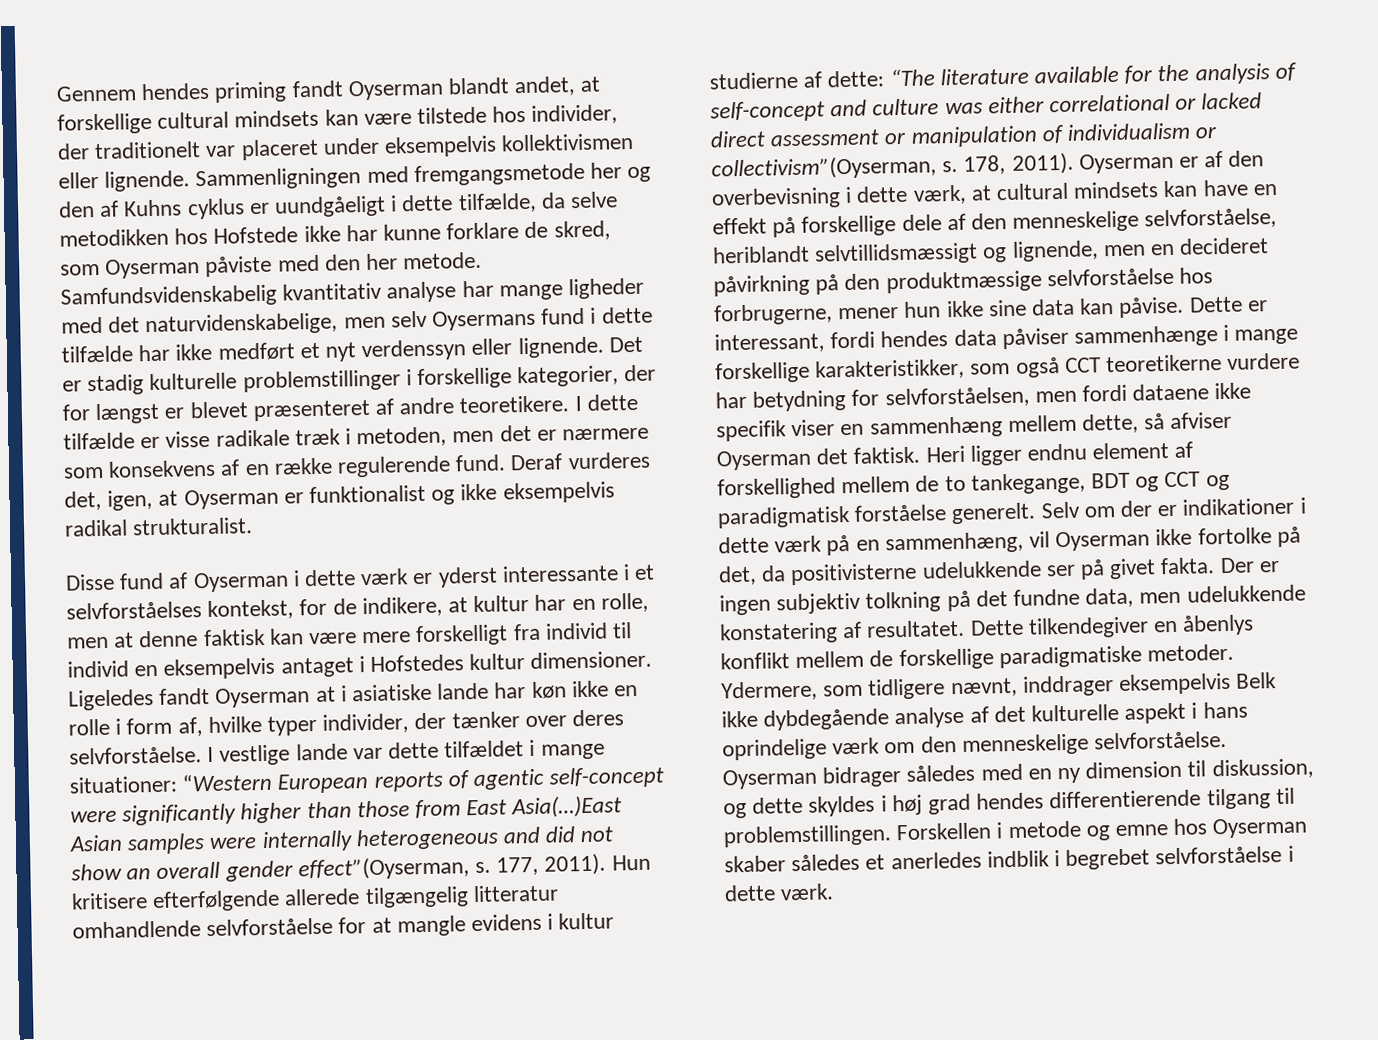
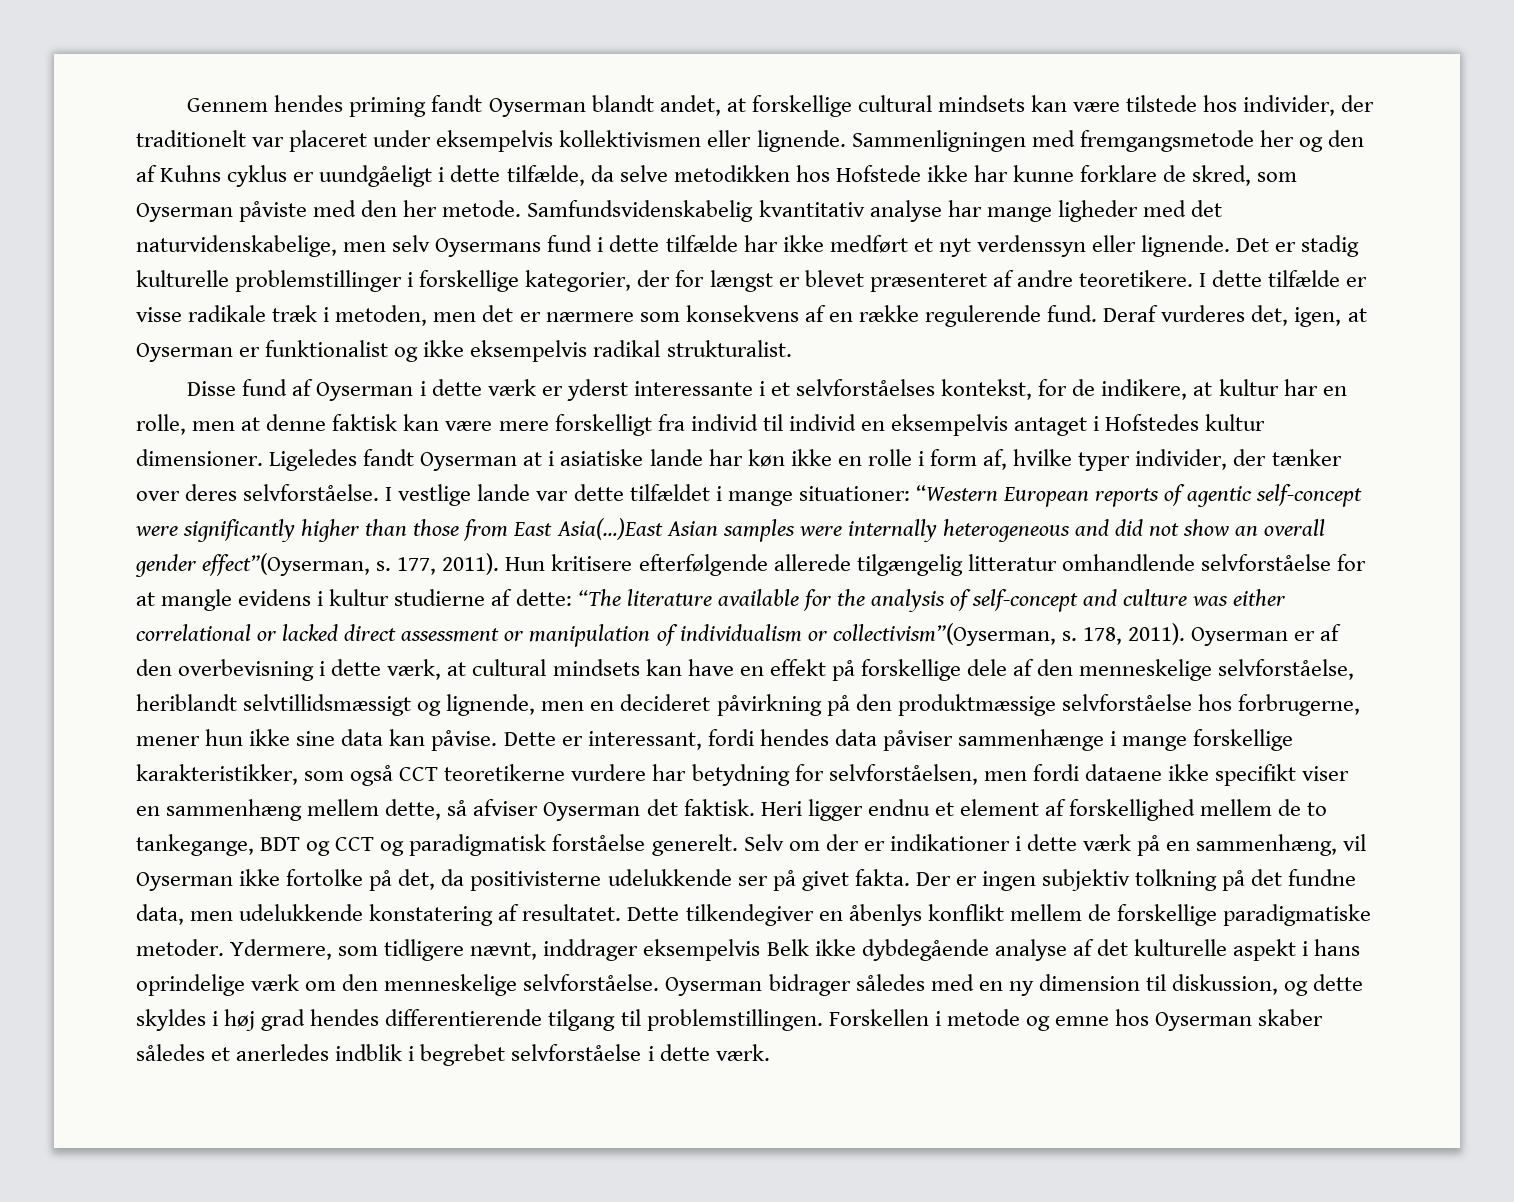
[716,420,787,442] specifik -> [1215,764,1297,786] specifikt
(1088, 452) none -> [934,802,954,816] et

